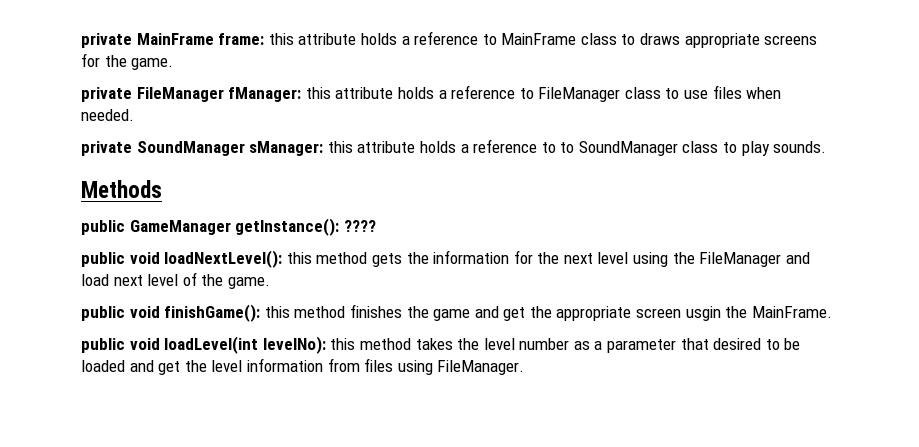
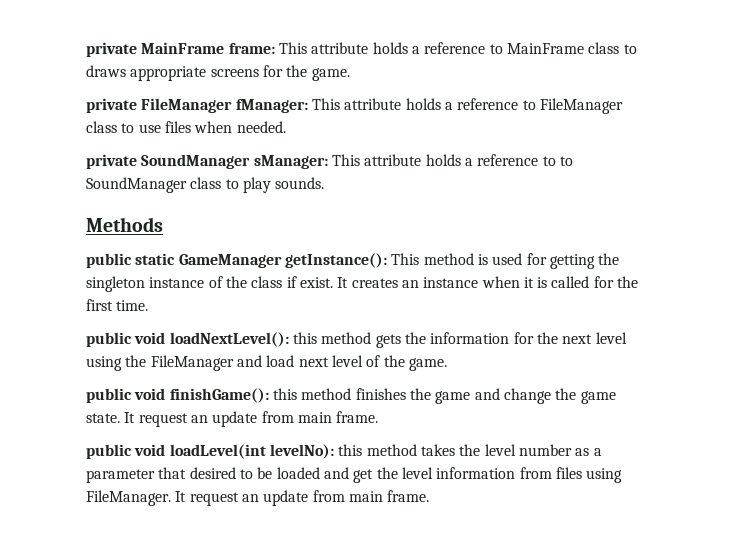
[268,33,294,45] this -> [278,42,307,54] This
[305,87,331,99] this -> [311,98,340,110] This
[327,141,353,153] this -> [331,154,360,166] This
(125, 227) none -> [135,253,176,265] static
[343,220,376,232] ???? -> [391,253,620,269] [86,276,639,292] [86,299,149,311] This method is used for getting the singleton instance of the class if exist. It creates an instance when it is called for the first time.
[503,306,832,321] get the appropriate screen usgin the MainFrame. -> [503,388,616,404] [86,411,379,427] change the game state. It request an update from main frame.
(525, 367) none -> [175,490,430,506] It request an update from main frame.

